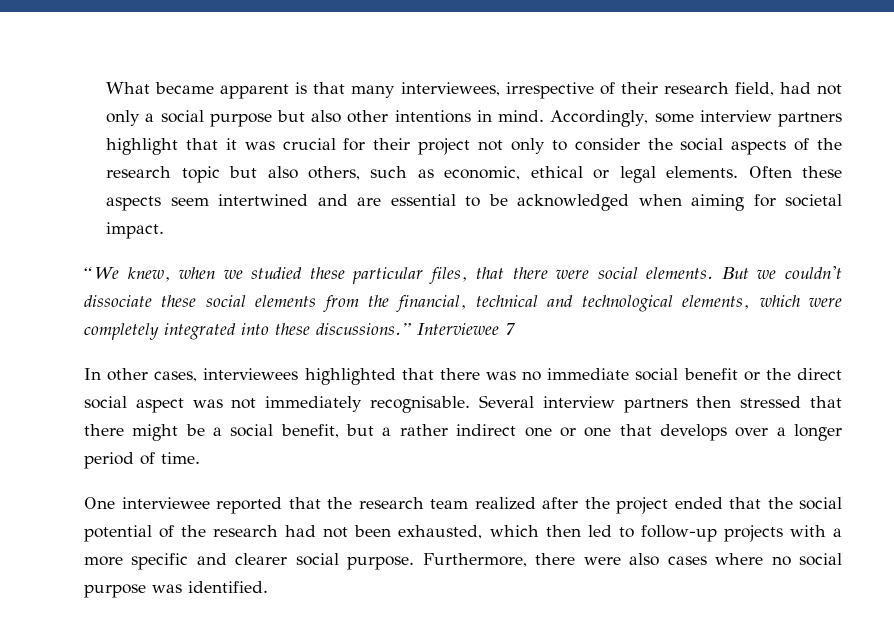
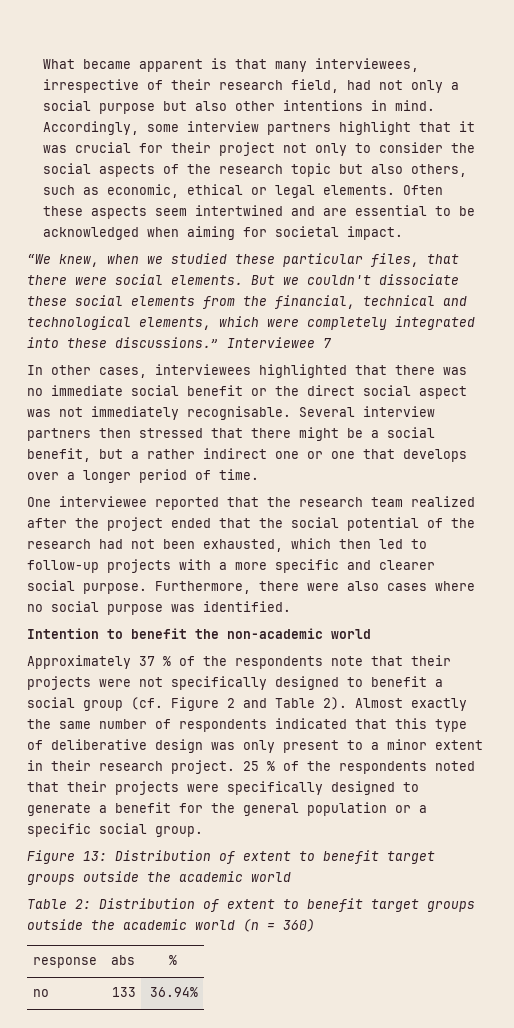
(268, 587) none -> [27,628,371,639] [27,655,451,669] [27,676,443,690] [27,697,467,711] [27,718,467,732] [27,739,483,753] [27,760,475,774] [27,781,419,795] [27,802,427,816] [27,823,203,837] [27,850,435,864] [27,871,291,885] [27,898,475,912] [27,919,315,932] [33,957,98,968] [111,955,135,965] [168,955,177,965] [33,989,50,997] [111,987,136,997] [149,987,198,997] // Intention to benefit the non-academic world // Approximately 37 % of the respondents note that their projects were not specifically designed to benefit a social group (cf. Figure 2 and Table 2). Almost exactly the same number of respondents indicated that this type of deliberative design was only present to a minor extent in their research project. 25 % of the respondents noted that their projects were specifically designed to generate a benefit for the general population or a specific social group. // Figure 13: Distribution of extent to benefit target groups outside the academic world // Table 2: Distribution of extent to benefit target groups outside the academic world (n = 360) // response | abs | % // no | 133 | 36.94%

